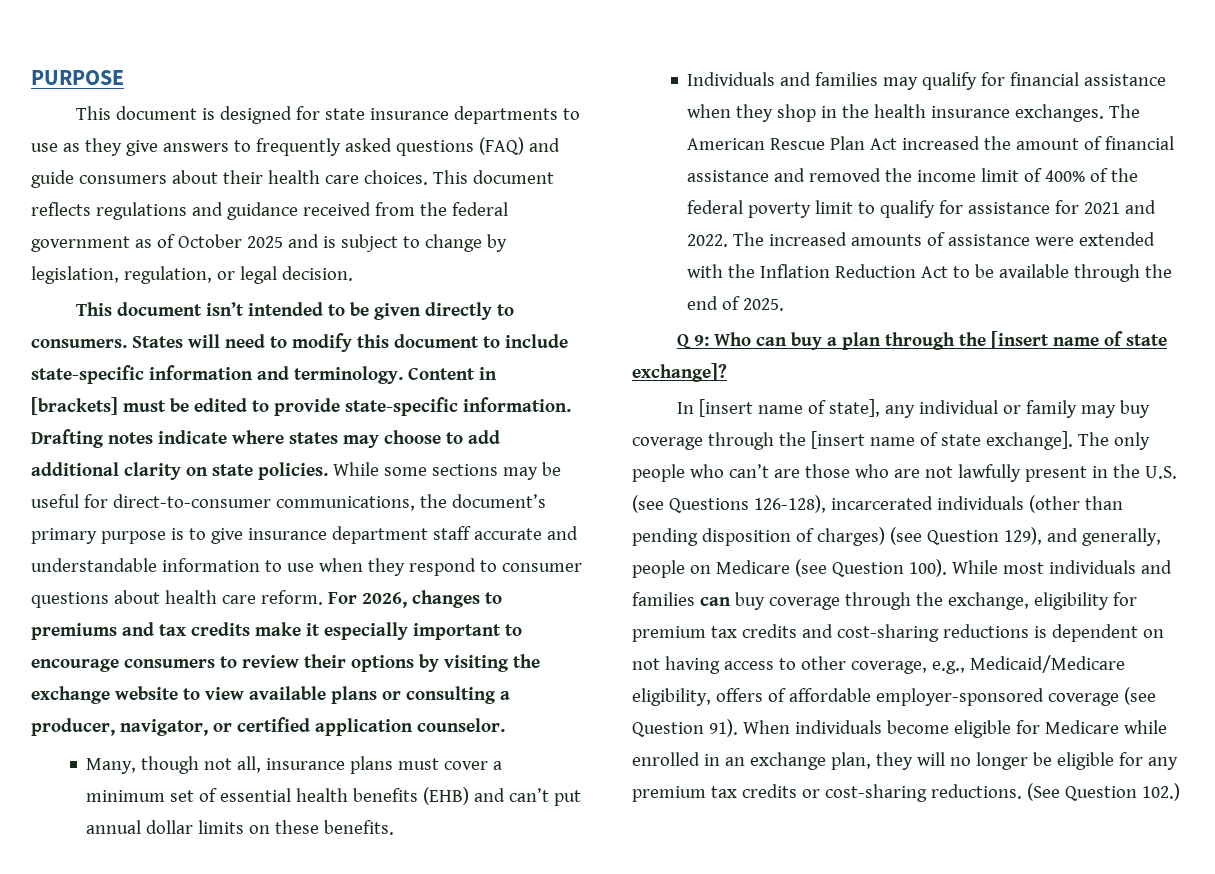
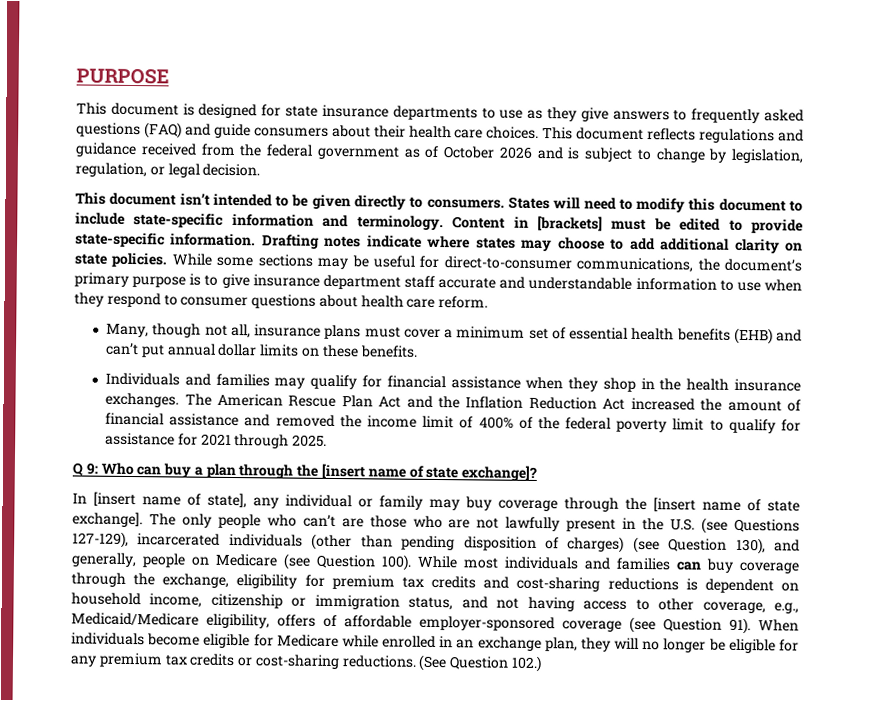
[246,236,283,248] 2025 -> [498,146,533,159] 2026
[327,590,502,608] [31,622,522,640] [31,654,540,672] [31,686,510,704] [31,717,505,736] For 2026, changes to premiums and tax credits make it especially important to encourage consumers to review their options by visiting the exchange website to view available plans or consulting a producer, navigator, or certified application counselor. -> (489, 302) none
(898, 144) none -> [406,395,626,410] and the Inflation Reduction Act
[1125,200,1157,214] [687,232,1156,247] [687,264,1173,282] [687,296,741,310] and 2022. The increased amounts of assistance were extended with the Inflation Reduction Act to be available through the end of -> [234,434,290,449] through
[753,495,826,513] 126-128), -> [72,531,129,548] 127-129),
[1003,527,1042,545] 129), -> [735,537,766,555] 130),
(1164, 633) none -> [71,592,488,611] household income, citizenship or immigration status, and

